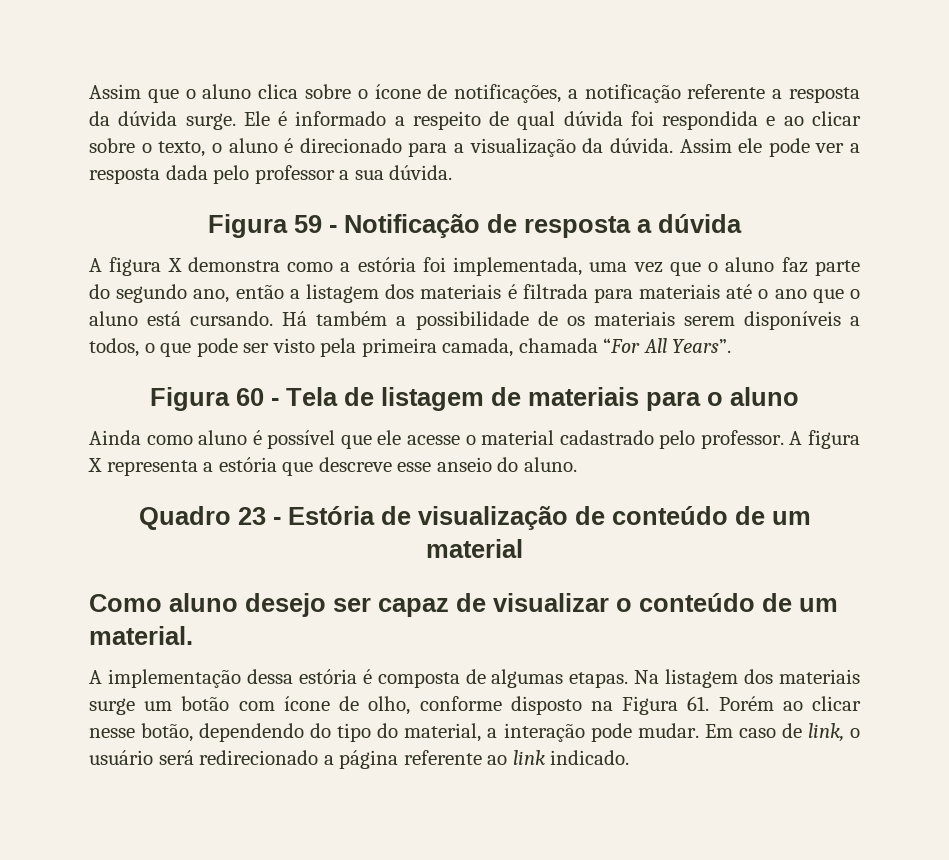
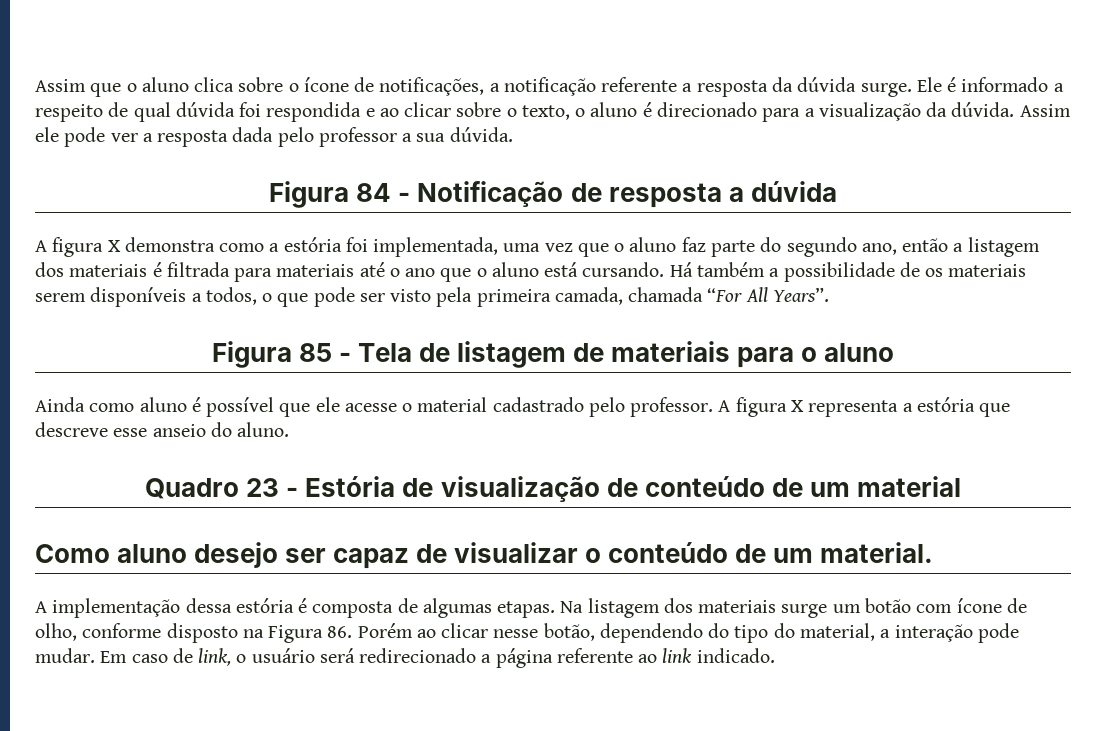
[294,215,322,233] 59 -> [356,183,392,202] 84
[236,388,264,406] 60 -> [298,343,332,362] 85
[687,696,710,711] 61. -> [327,626,353,638] 86.

